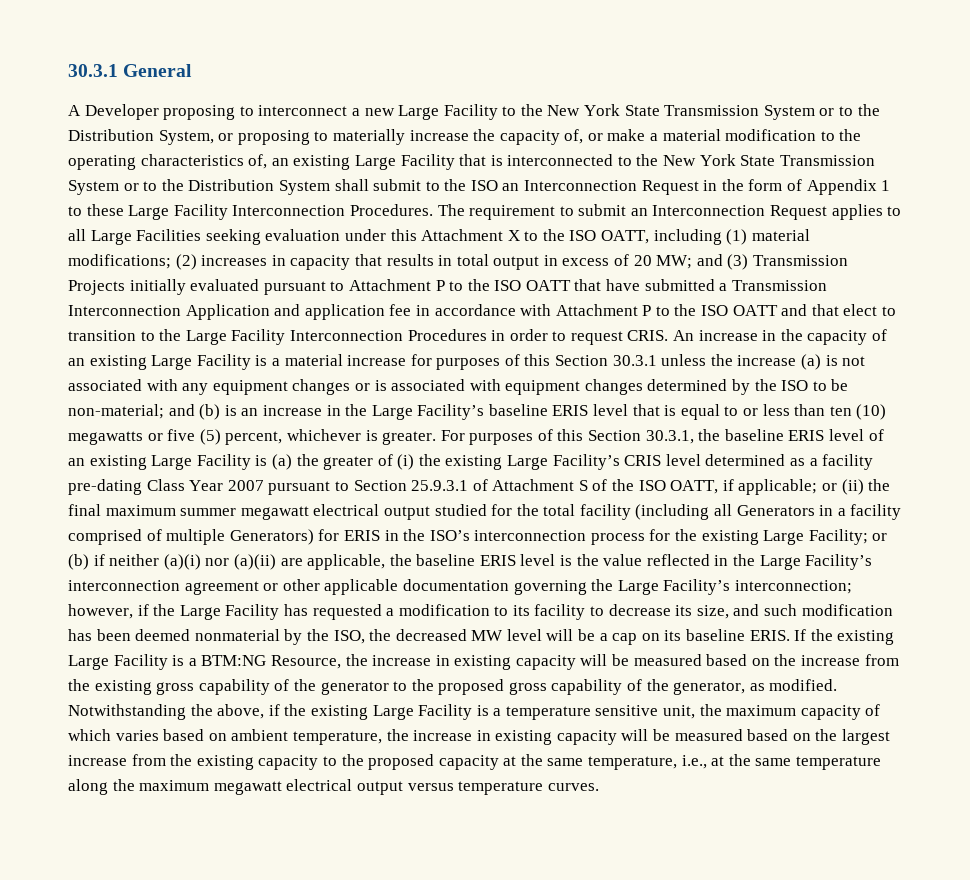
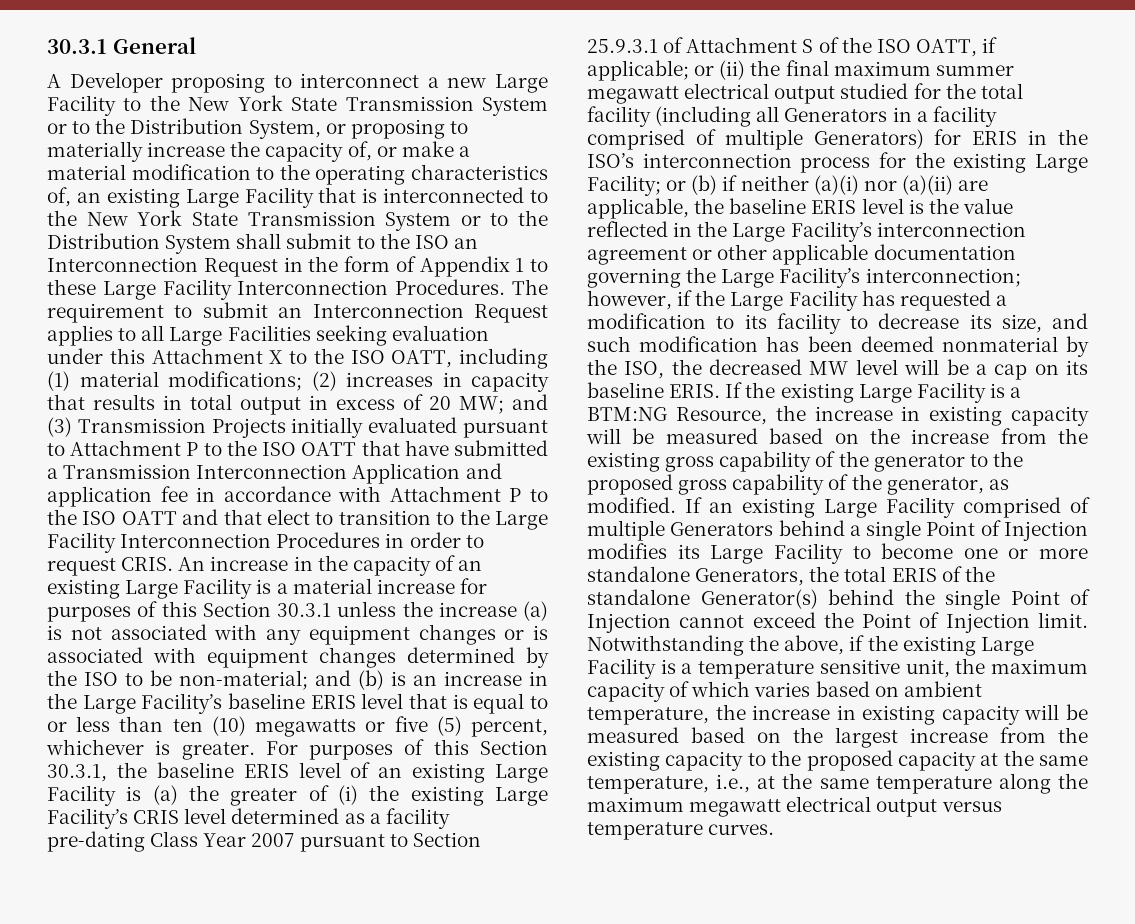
(838, 685) none -> [685,497,1090,518] [587,520,1088,541] [587,543,1088,564] [587,566,995,586] [587,589,1090,610] [587,612,1088,633] If an existing Large Facility comprised of multiple Generators behind a single Point of Injection modifies its Large Facility to become one or more standalone Generators, the total ERIS of the standalone Generator(s) behind the single Point of Injection cannot exceed the Point of Injection limit.

